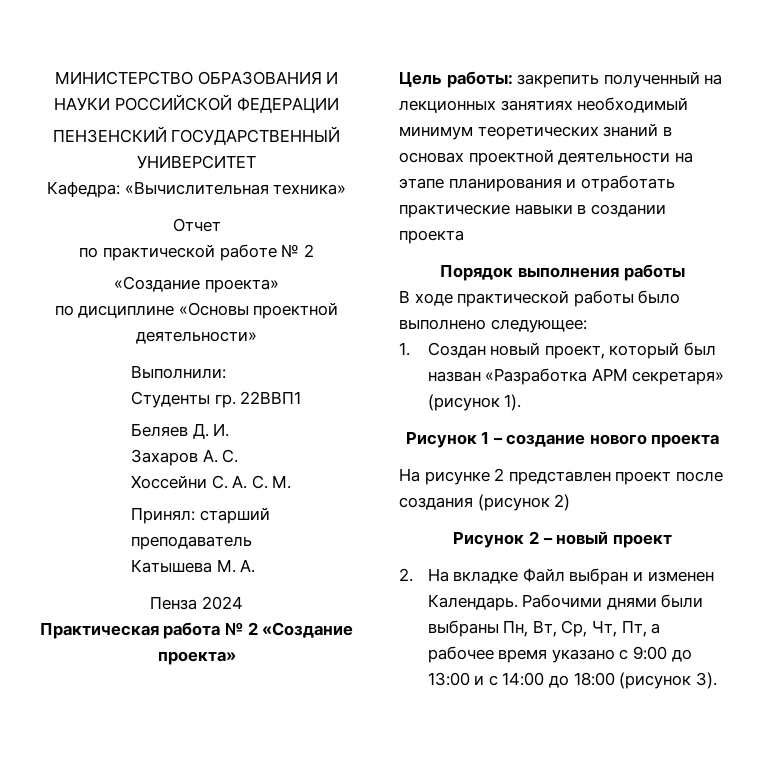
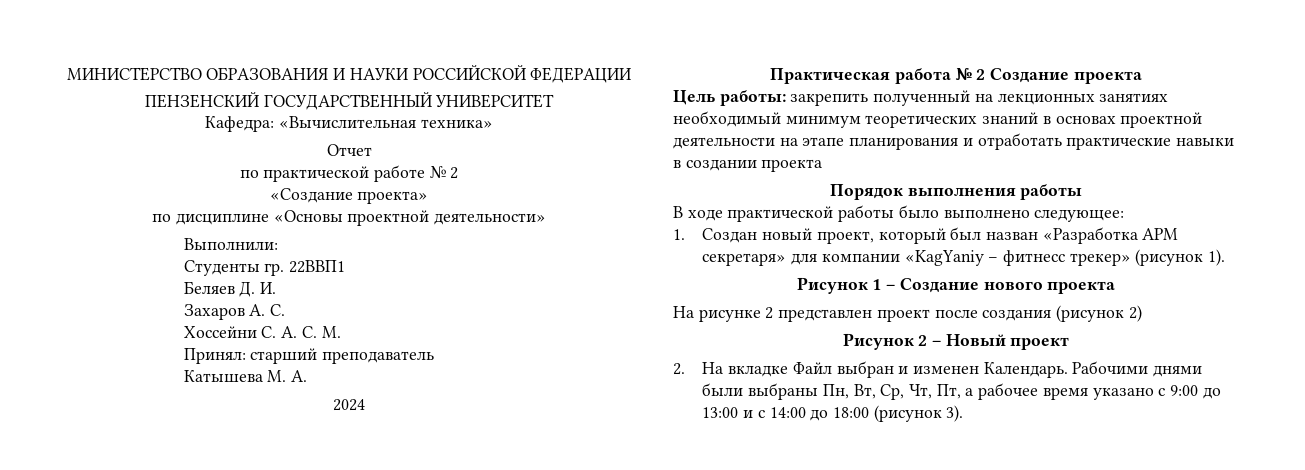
[150,596,198,610] Пенза -> (308, 376) none
[262,622,354,638] [157,651,236,665] «Создание проекта» -> [990,68,1142,84] Создание проекта
(725, 378) none -> [791,250,1131,266] для компании «KagYaniy – фитнесс трекер»
[506,434,586,447] создание -> [899,278,979,293] Создание
[556,531,609,545] новый -> [945,334,1006,346] Новый

